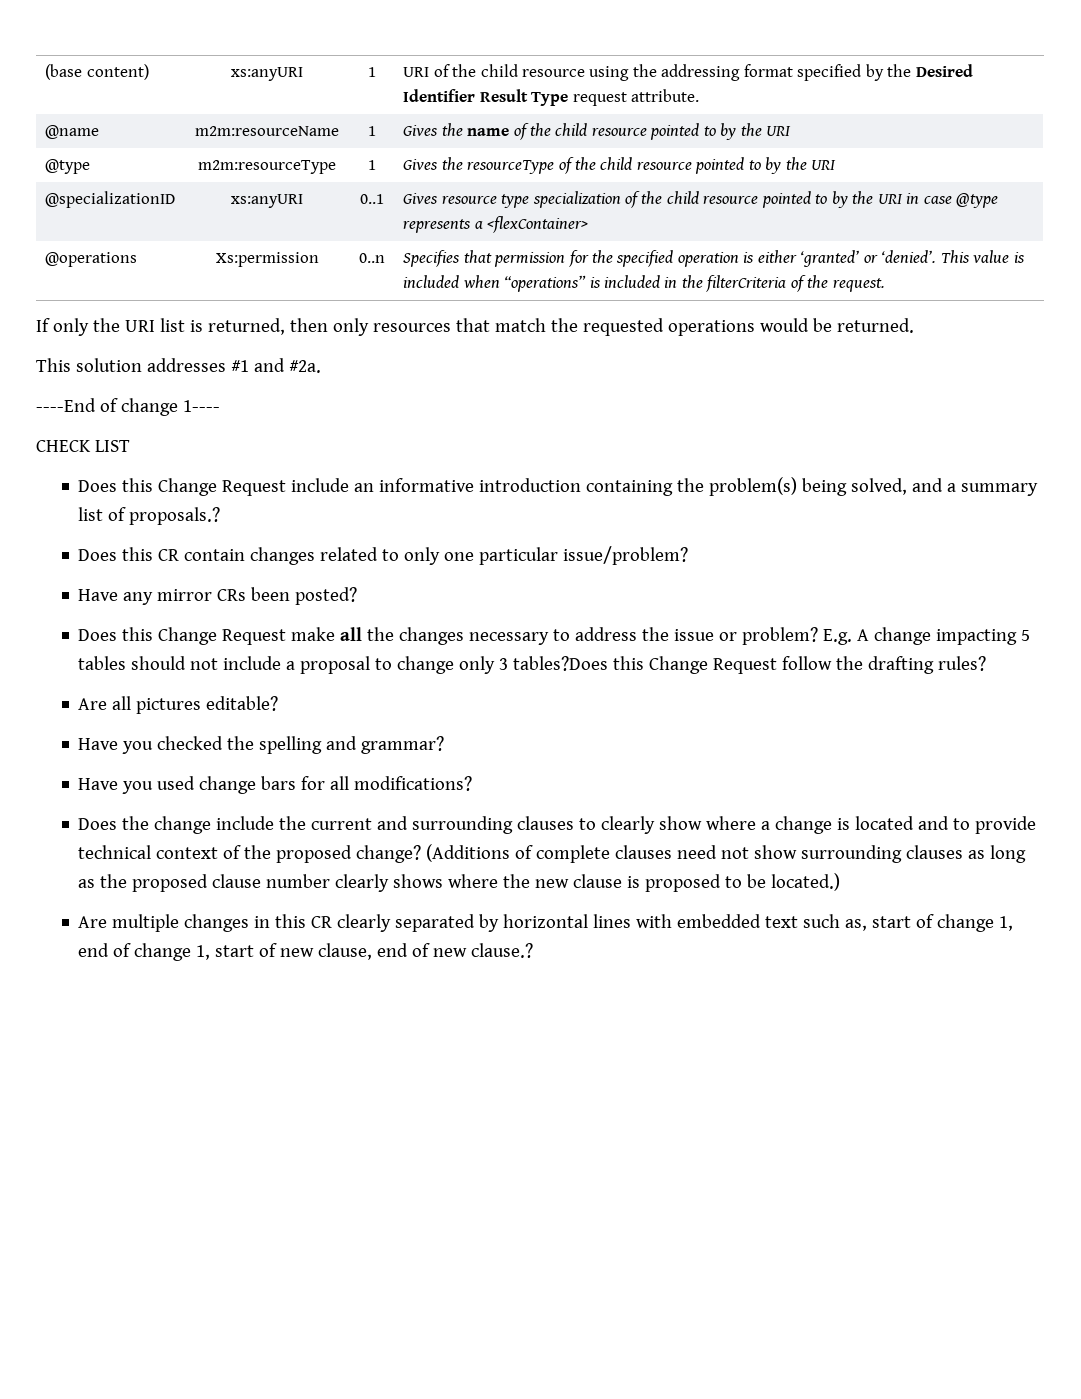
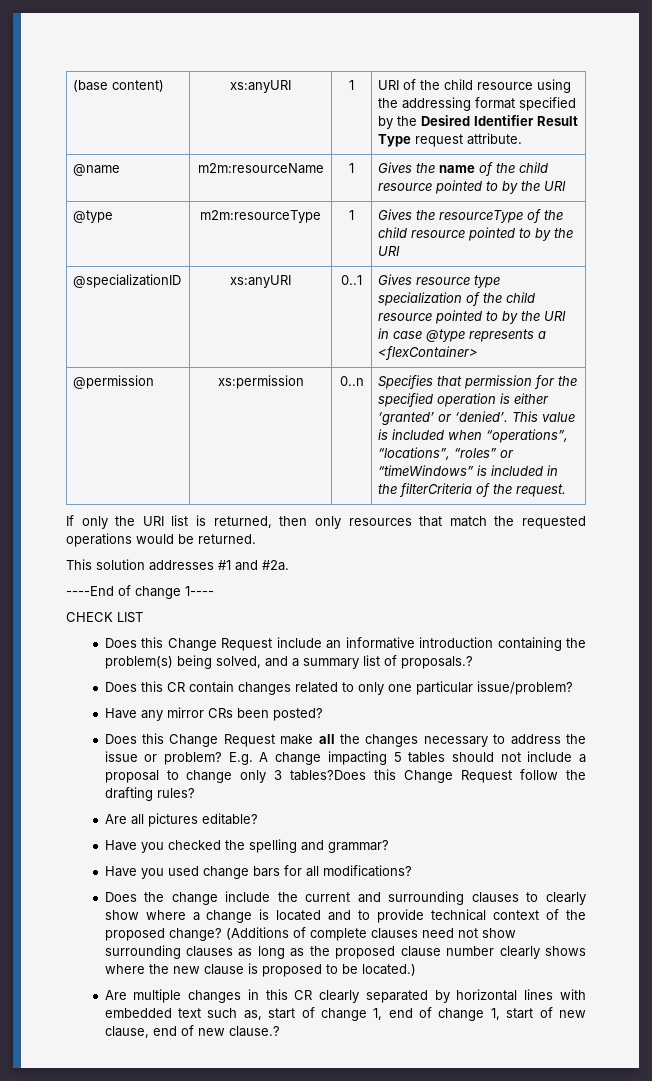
[45,252,138,267] [215,252,319,267] @operations | Xs:permission -> [73,375,155,389] [217,375,304,389] @permission | xs:permission
[504,275,587,292] “operations” -> [486,429,569,443] [378,447,515,460] [378,465,475,476] “operations”, “locations”, “roles” or “timeWindows”

